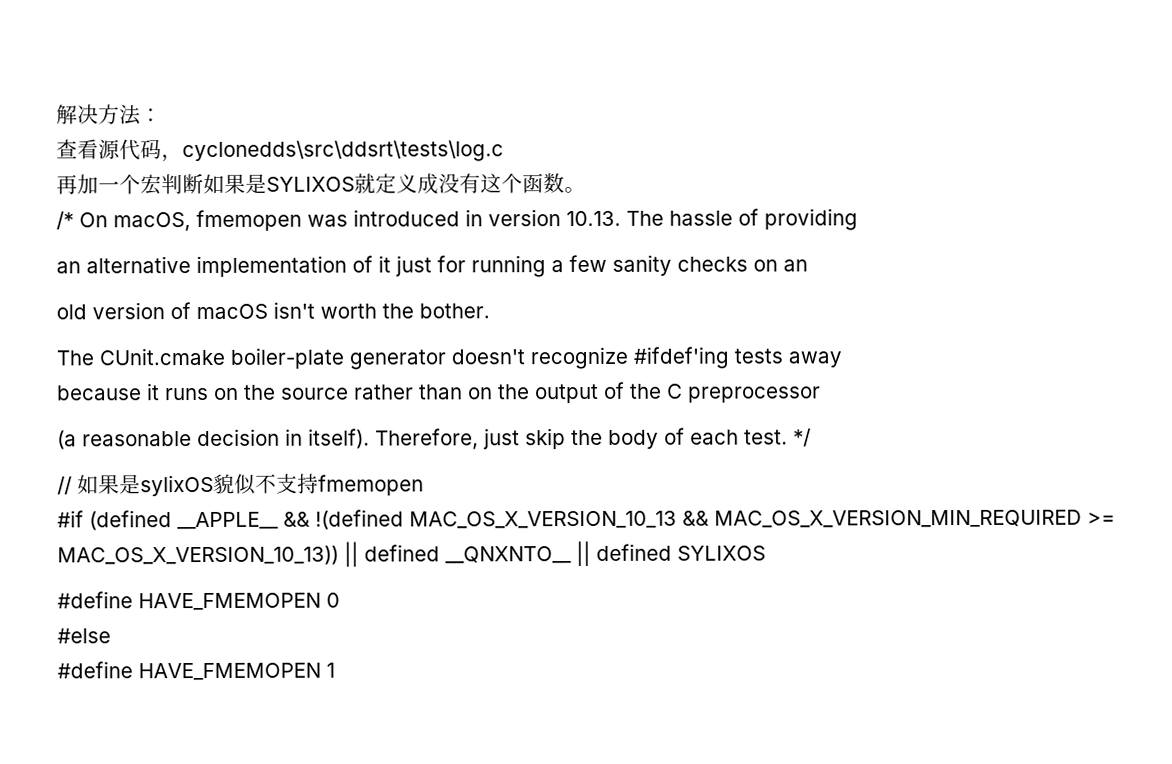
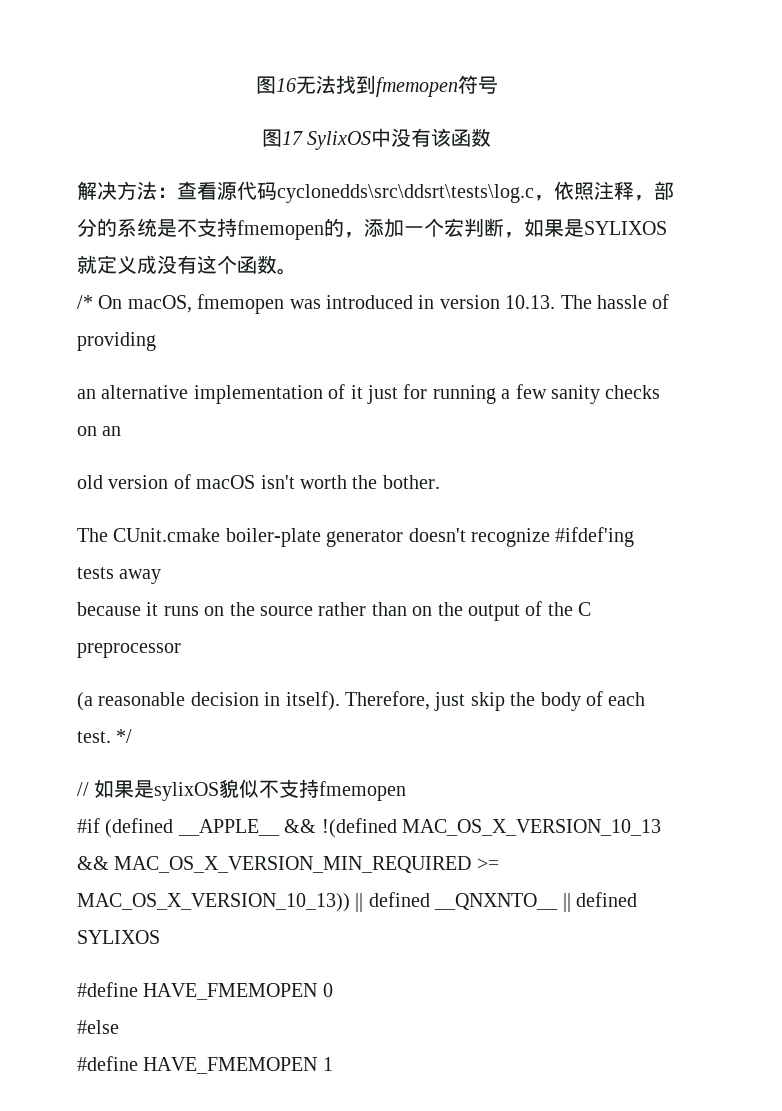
(56, 114) none -> [255,75,498,97] [261,128,492,150] 图16无法找到fmemopen符号 // 图17 SylixOS中没有该函数 //
(162, 115) // -> (177, 192) none
[161,140,504,163] [56,174,78,195] ，cyclonedds\src\ddsrt\tests\log.c // 再 -> [277,181,674,203] [77,218,384,240] cyclonedds\src\ddsrt\tests\log.c，依照注释，部分的系统是不支持fmemopen的，添
(204, 184) none -> [504,232,524,238] ，

